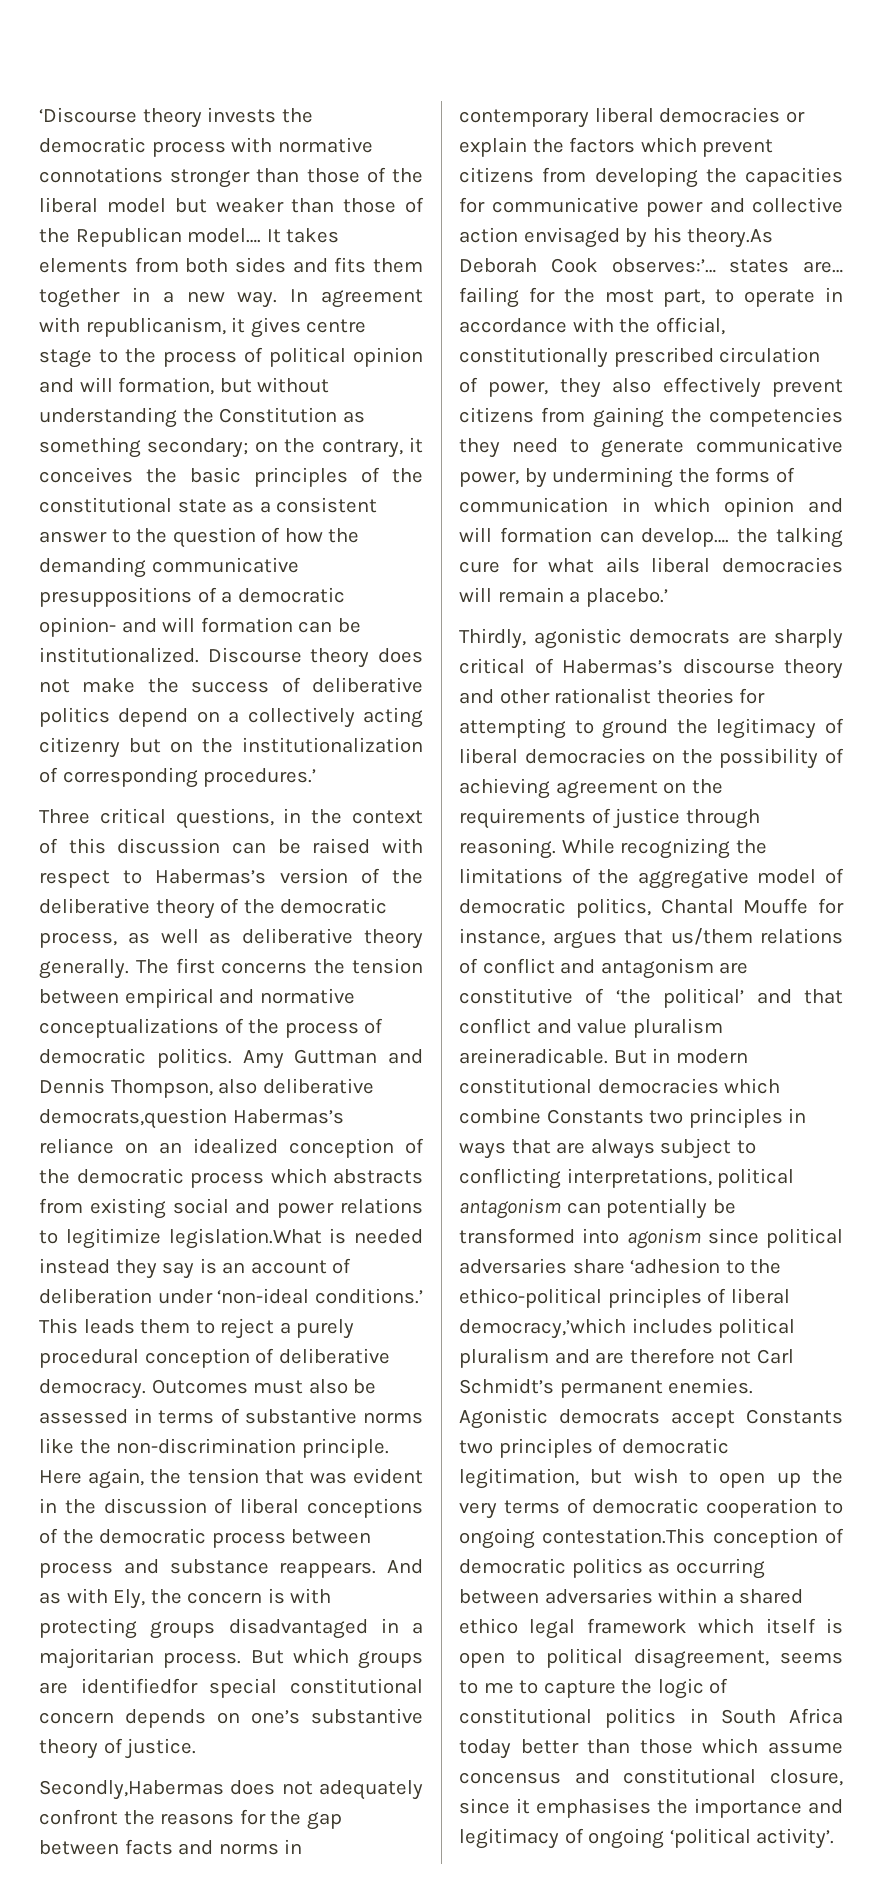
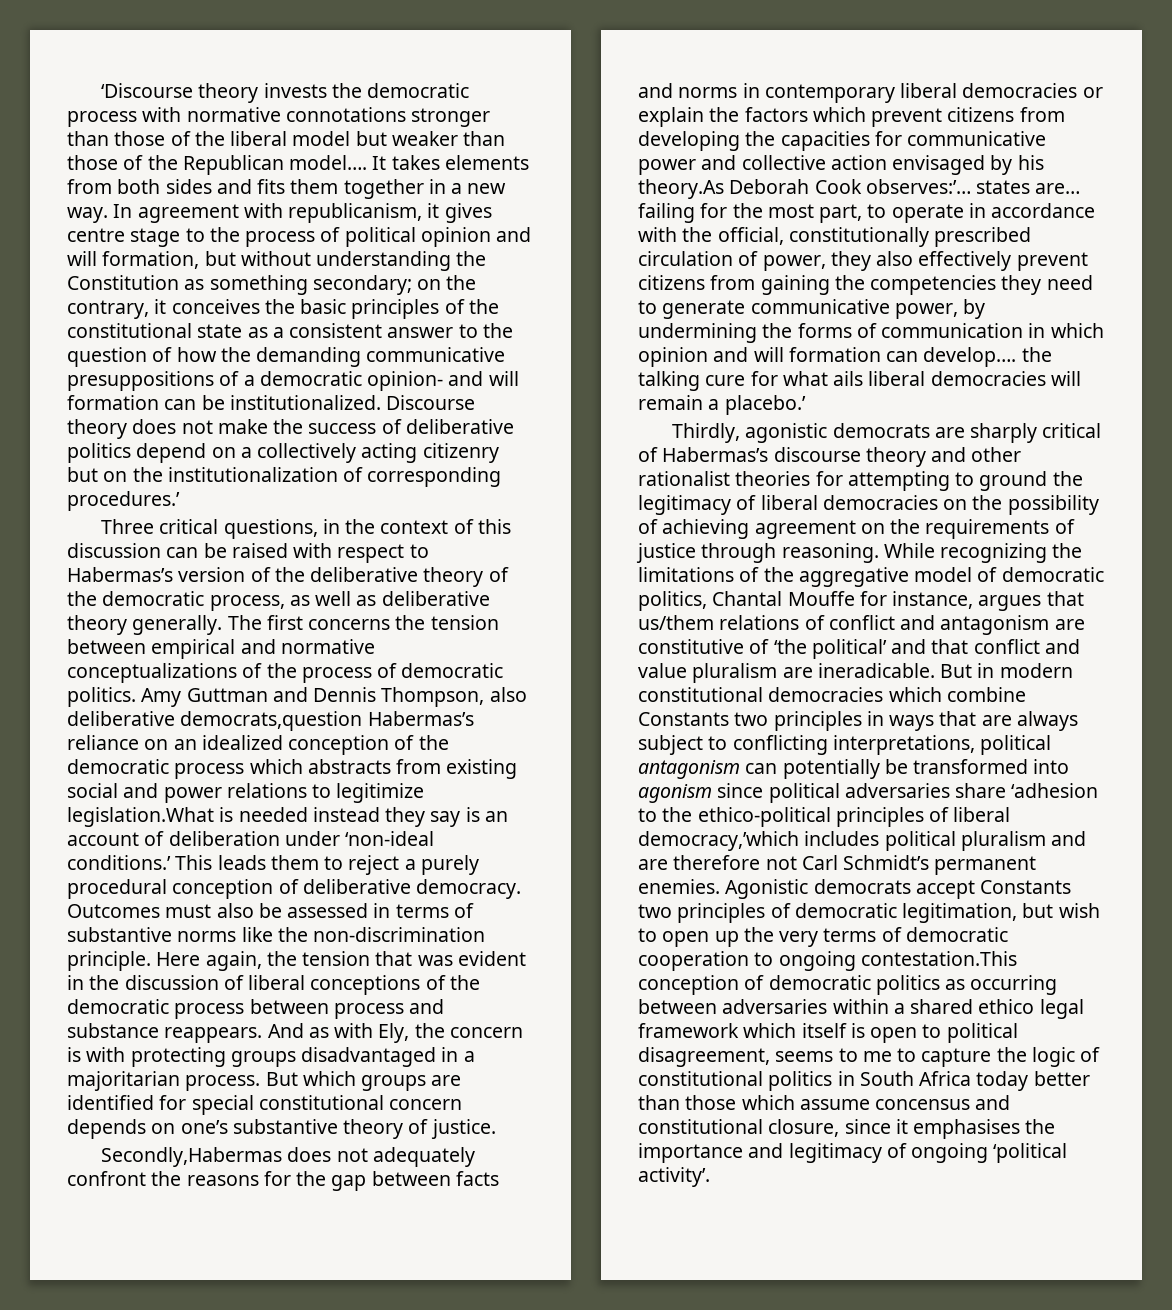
[80,1678,198,1694] identifiedfor -> [67,1095,187,1110] identified for
[459,1048,608,1064] areineradicable. -> [782,663,935,678] are ineradicable.

